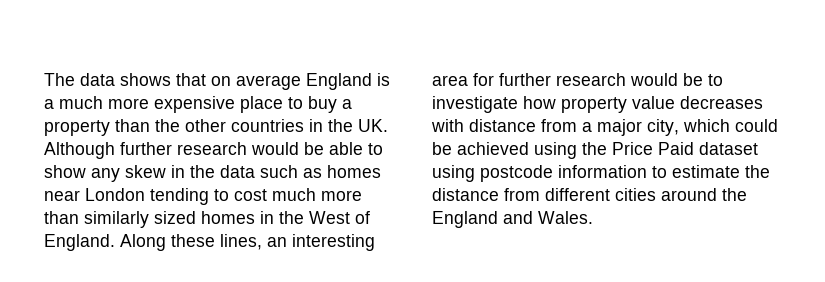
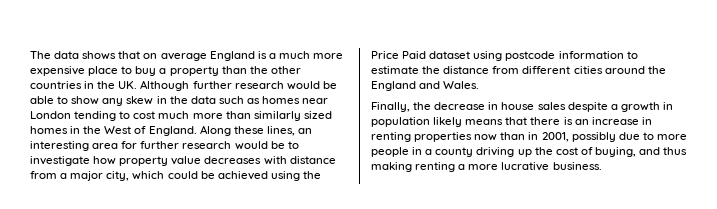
(593, 217) none -> [371,102,673,112] [371,117,652,127] [371,132,687,142] [371,147,688,157] [371,162,602,172] // Finally, the decrease in house sales despite a growth in population likely means that there is an increase in renting properties now than in 2001, possibly due to more people in a county driving up the cost of buying, and thus making renting a more lucrative business.

